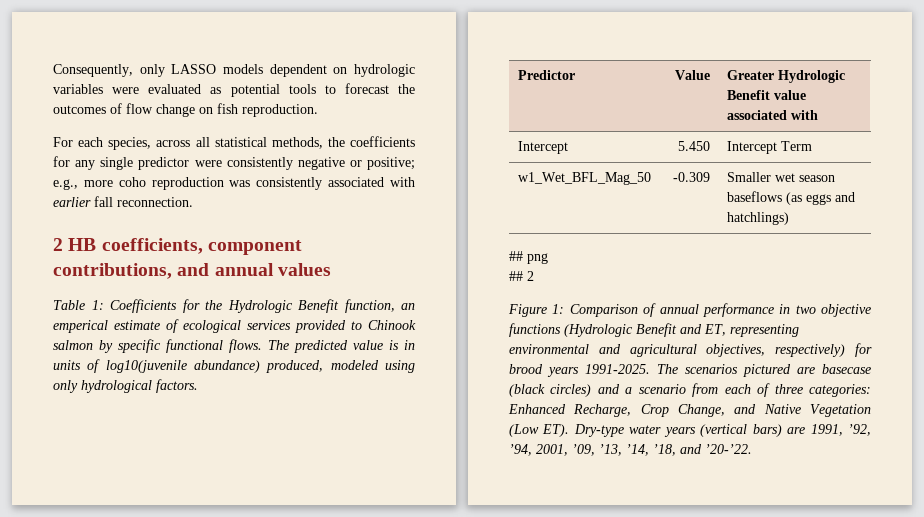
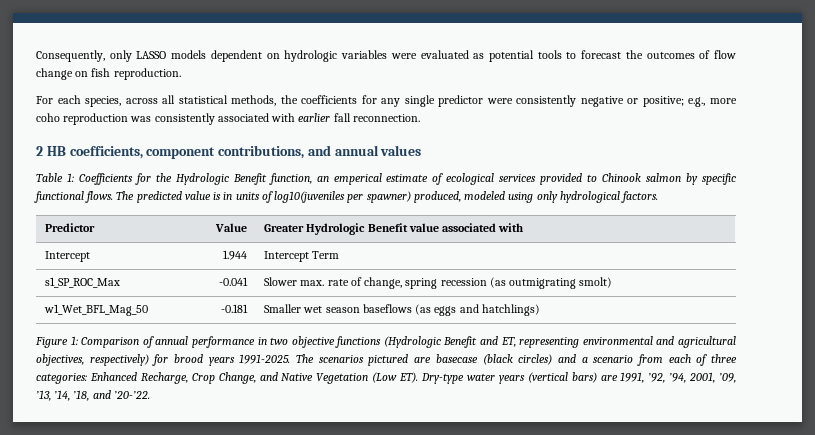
[105,360,260,373] log10(juvenile abundance) -> [274,191,411,203] log10(juveniles per spawner)
[677,141,710,151] 5.450 -> [222,250,247,260] 1.944
(813, 146) none -> [45,277,121,288] [218,277,248,286] [264,277,613,289] // s1_SP_ROC_Max | -0.041 | Slower max. rate of change, spring recession (as outmigrating smolt)
[672,172,710,182] -0.309 -> [220,304,248,313] -0.181
[509,251,548,264] [509,271,534,281] // ## png // ## 2 -> (540, 310) none

